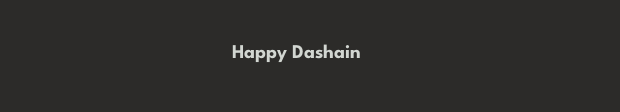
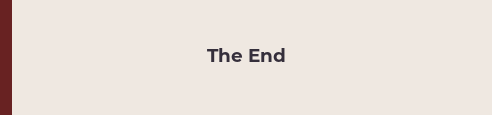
[231,44,362,63] Happy Dashain -> [206,48,286,62] The End

